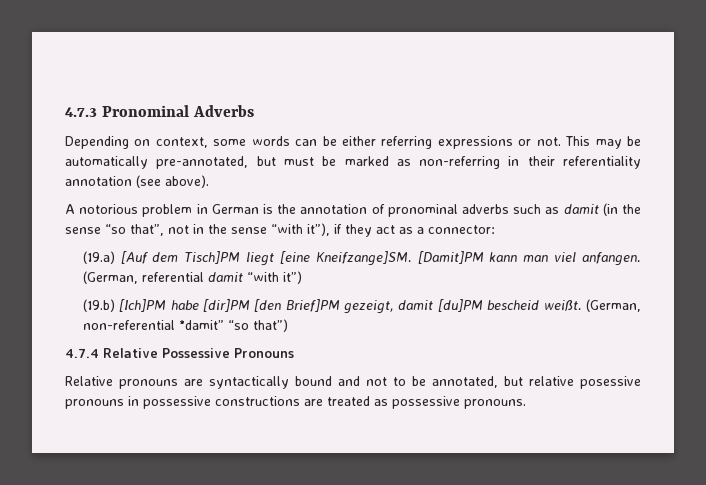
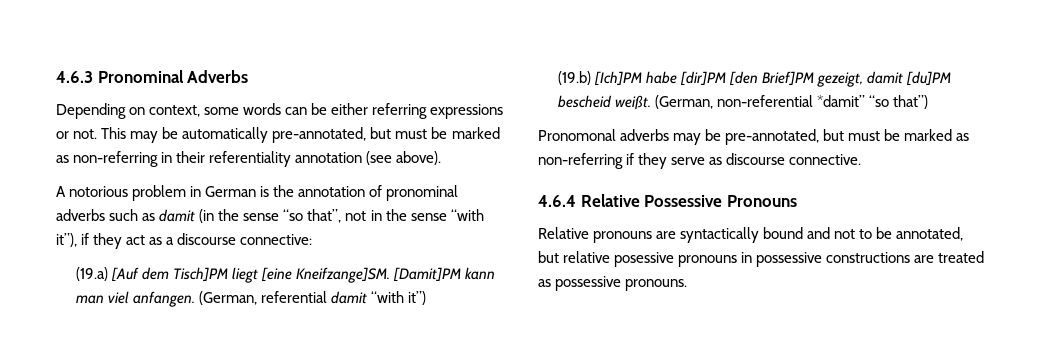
[65,107,97,117] 4.7.3 -> [56,71,93,83] 4.6.3
[428,225,495,234] connector: -> [177,233,313,245] discourse connective:
[65,348,99,358] 4.7.4 -> [538,129,970,145] [538,153,862,169] [538,195,576,207] Pronomonal adverbs may be pre-annotated, but must be marked as non-referring if they serve as discourse connective. // 4.6.4

